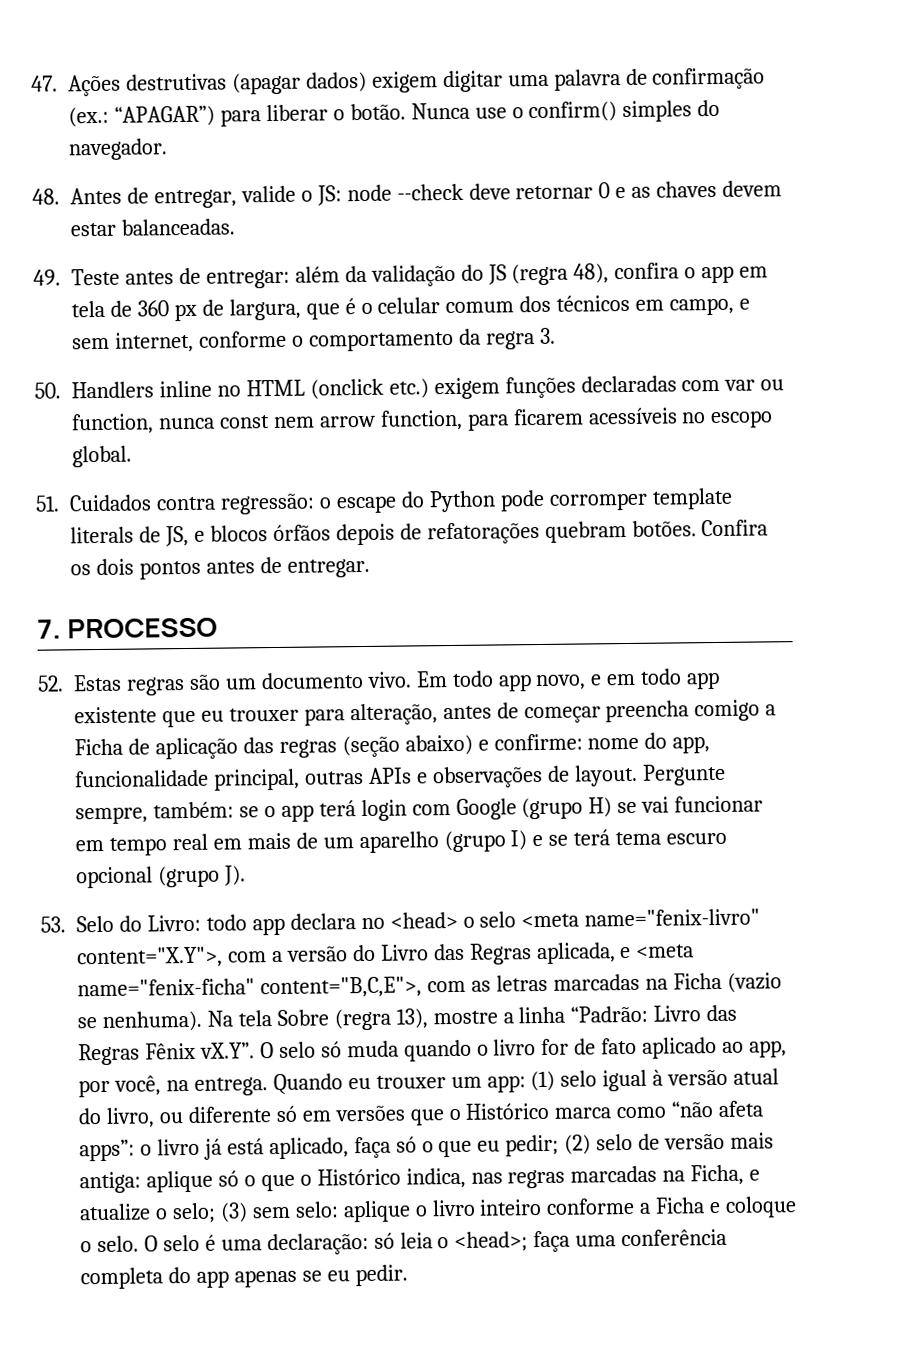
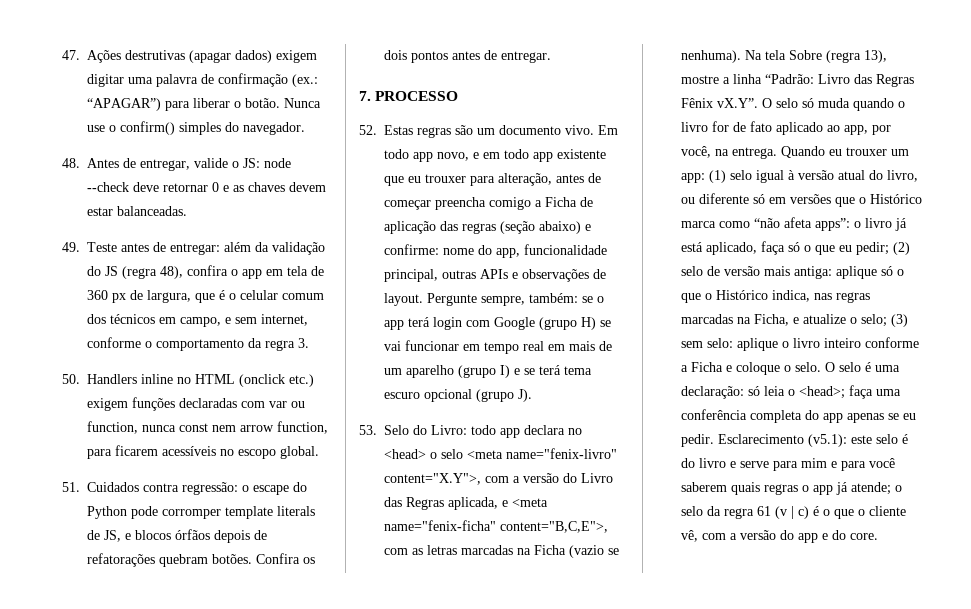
(408, 1275) none -> [718,434,909,447] [681,458,896,471] [681,482,903,495] [681,506,907,519] [681,530,879,543] Esclarecimento (v5.1): este selo é do livro e serve para mim e para você saberem quais regras o app já atende; o selo da regra 61 (v | c) é o que o cliente vê, com a versão do app e do core.

